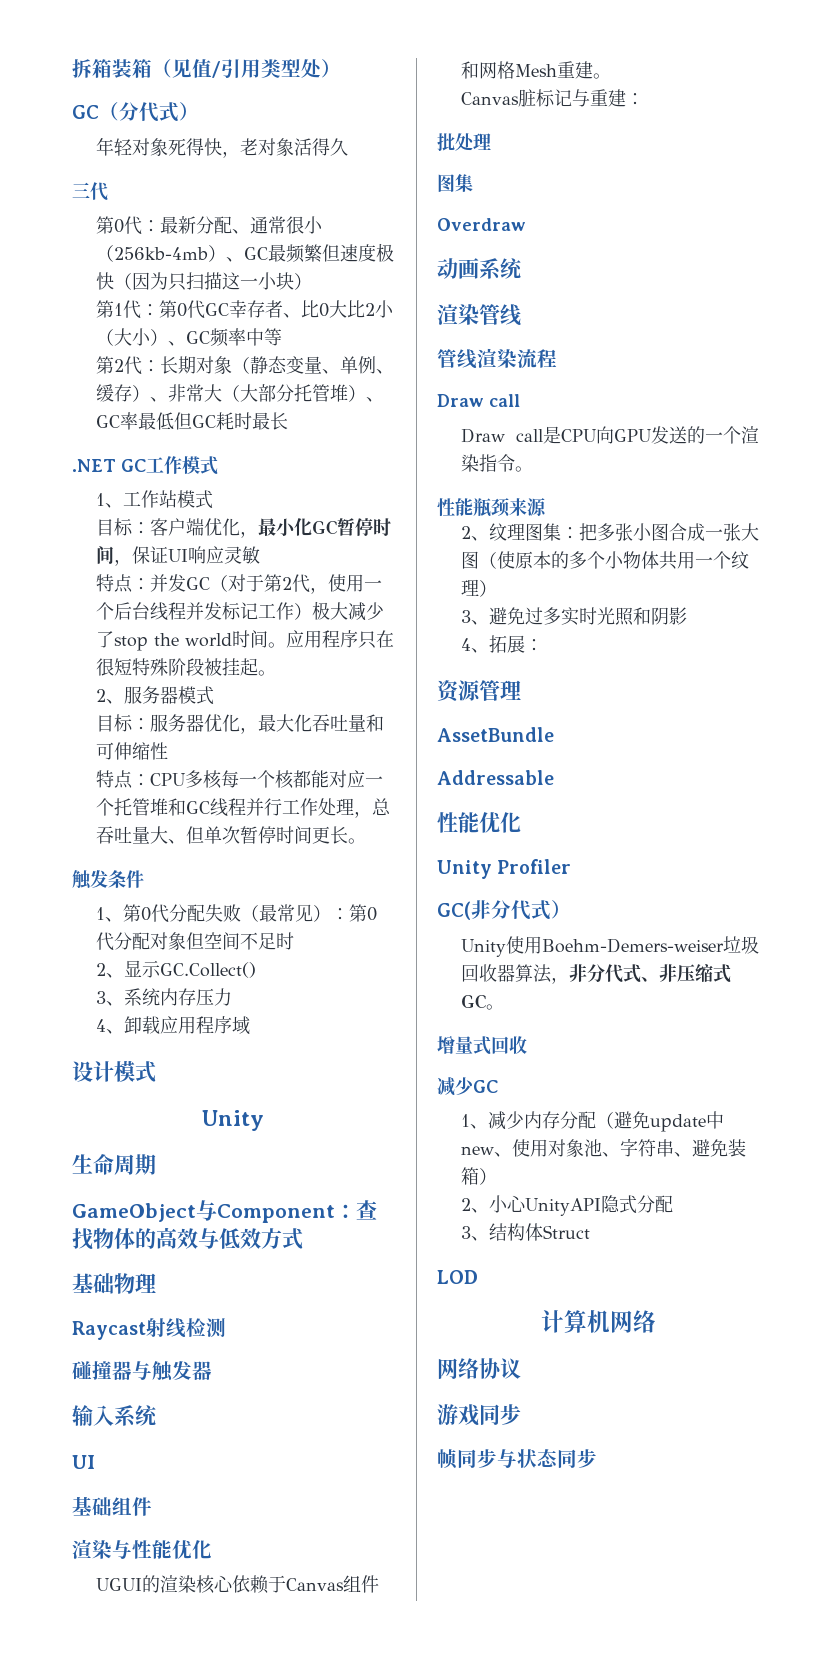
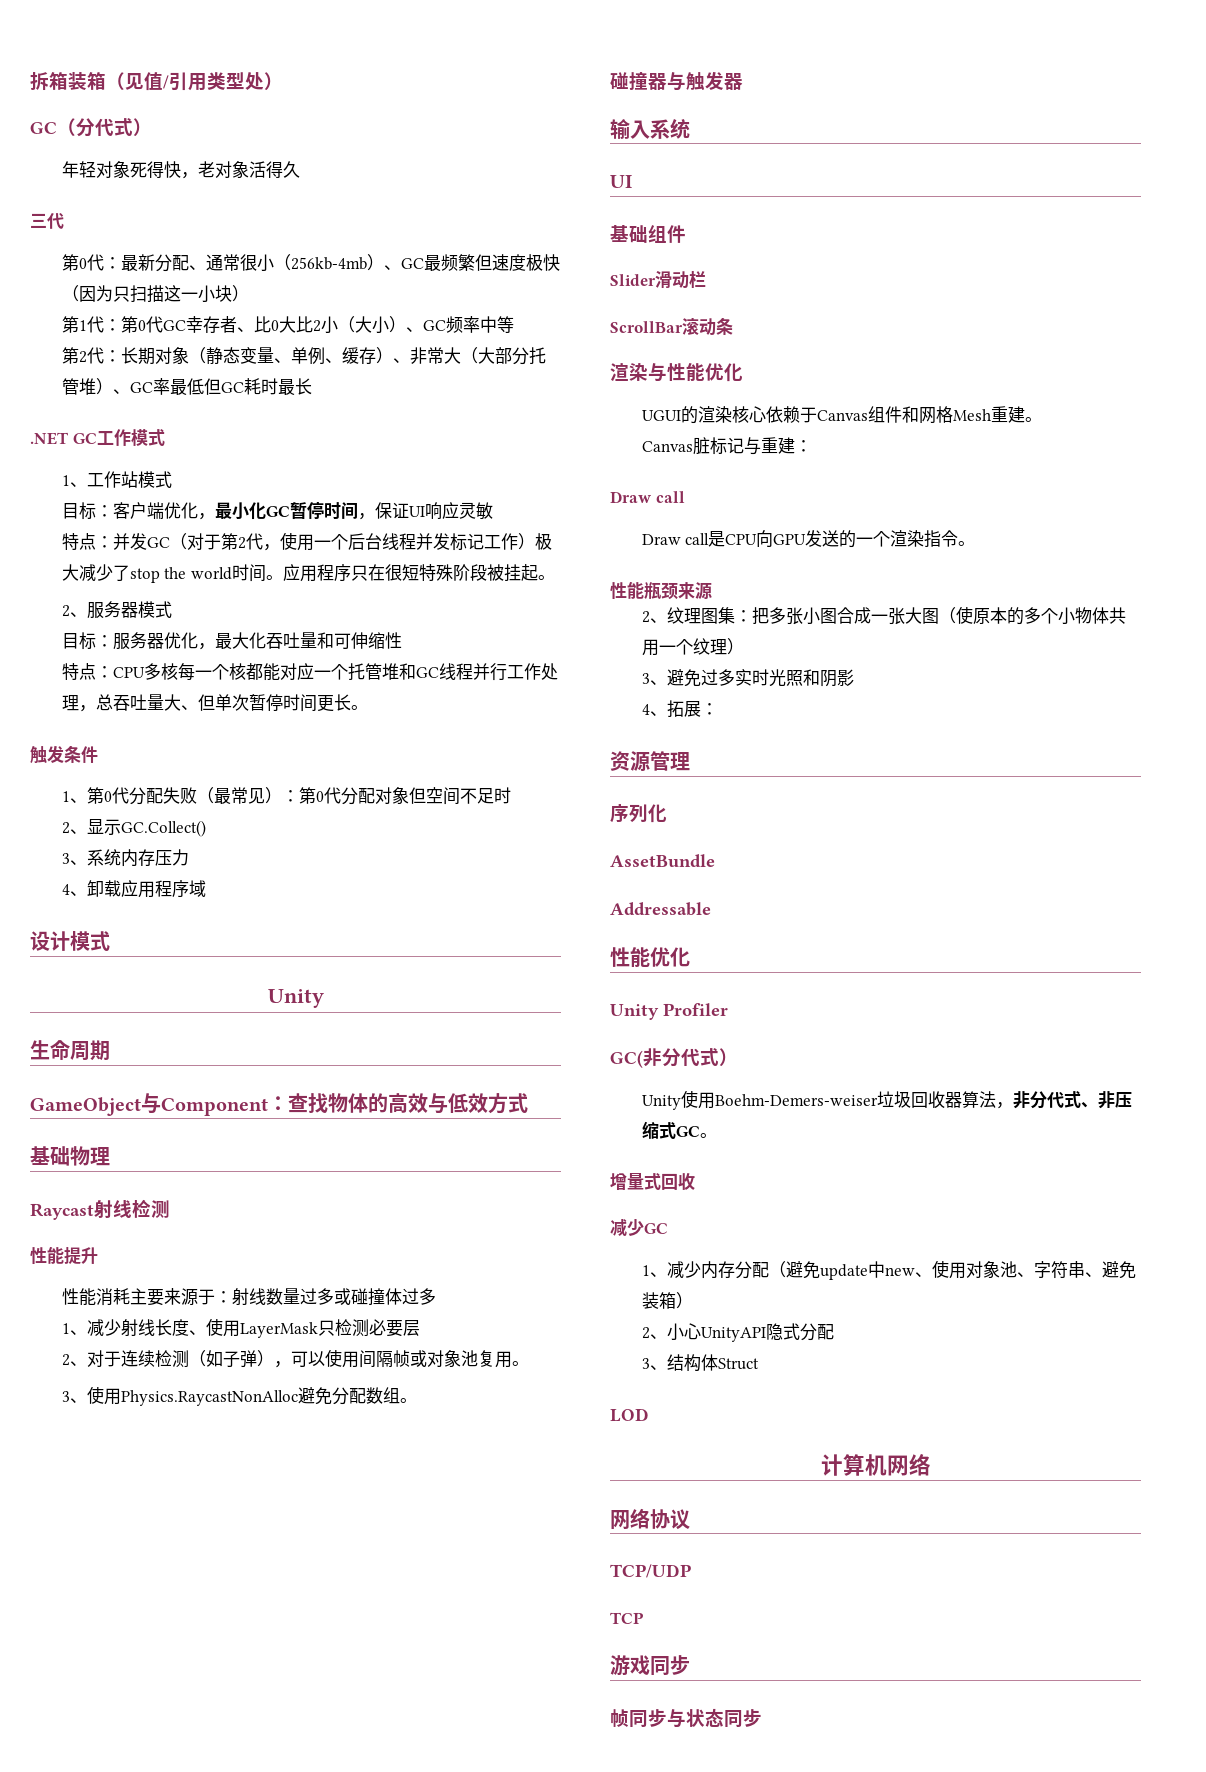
(226, 1327) none -> [30,1246,98,1264] [61,1288,436,1306] [61,1318,420,1338] [61,1349,529,1368] [61,1386,417,1406] // 性能提升 // 性能消耗主要来源于：射线数量过多或碰撞体过多 // 1、减少射线长度、使用LayerMask只检测必要层 // 2、对于连续检测（如子弹），可以使用间隔帧或对象池复用。 // 3、使用Physics.RaycastNonAlloc避免分配数组。
(152, 1506) none -> [610,271,706,288] [610,317,733,335] // Slider滑动栏 // ScrollBar滚动条
[437,133,491,151] [437,174,473,192] [437,218,526,231] [437,258,522,280] [437,303,521,326] [437,348,557,369] // 批处理 // 图集 // Overdraw // 动画系统 // 渲染管线 // 管线渲染流程 -> (812, 446) none
(521, 690) none -> [610,804,667,823] // 序列化
(521, 1368) none -> [610,1564,691,1578] [610,1612,644,1624] // TCP/UDP // TCP

